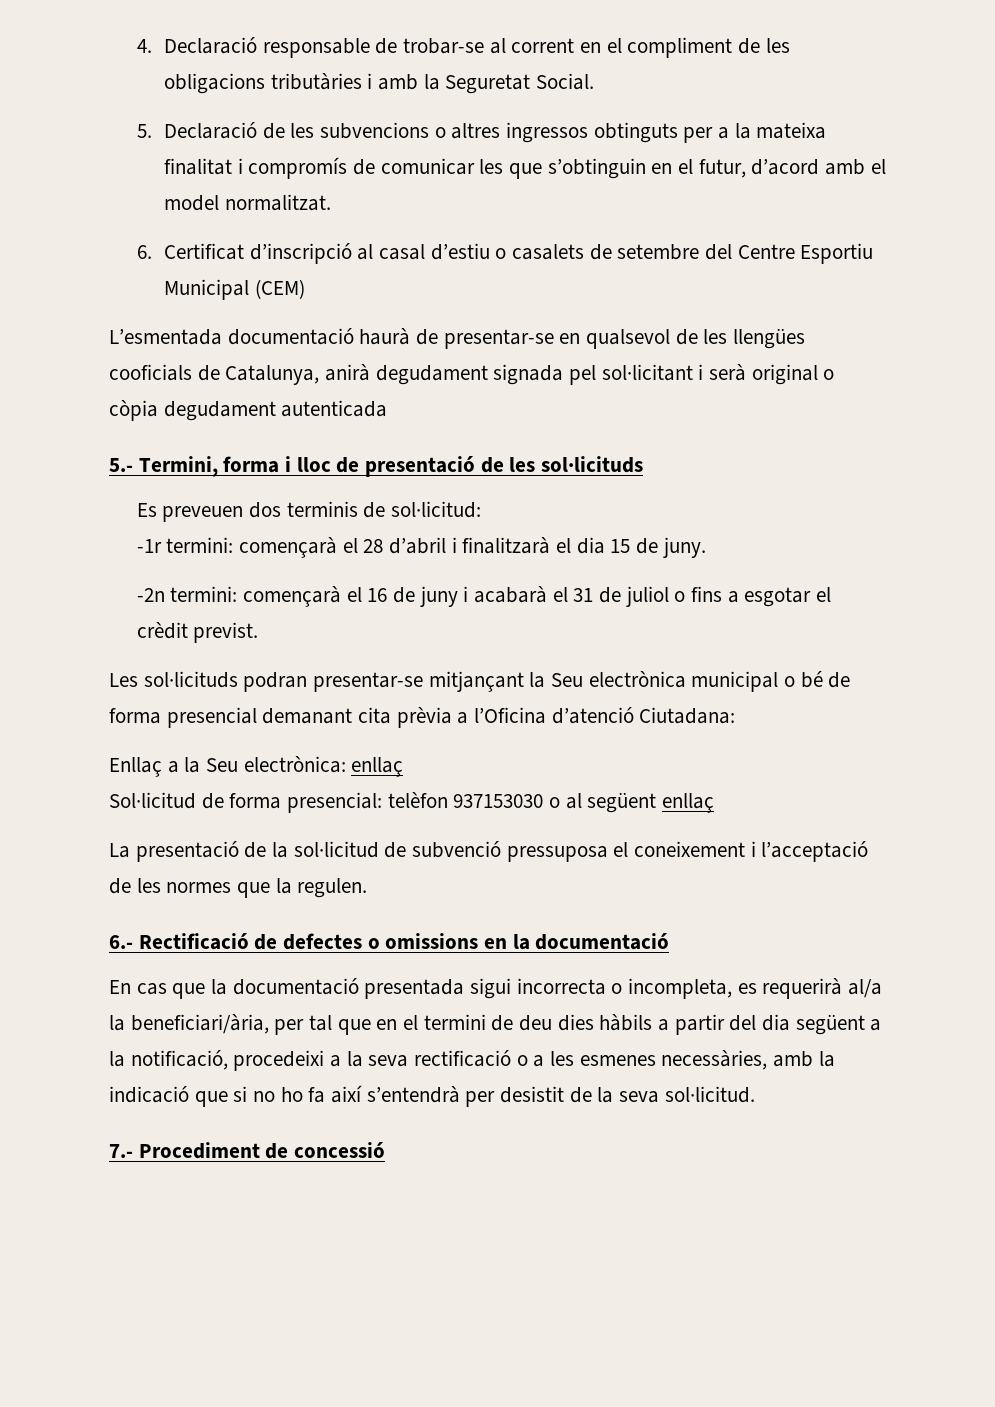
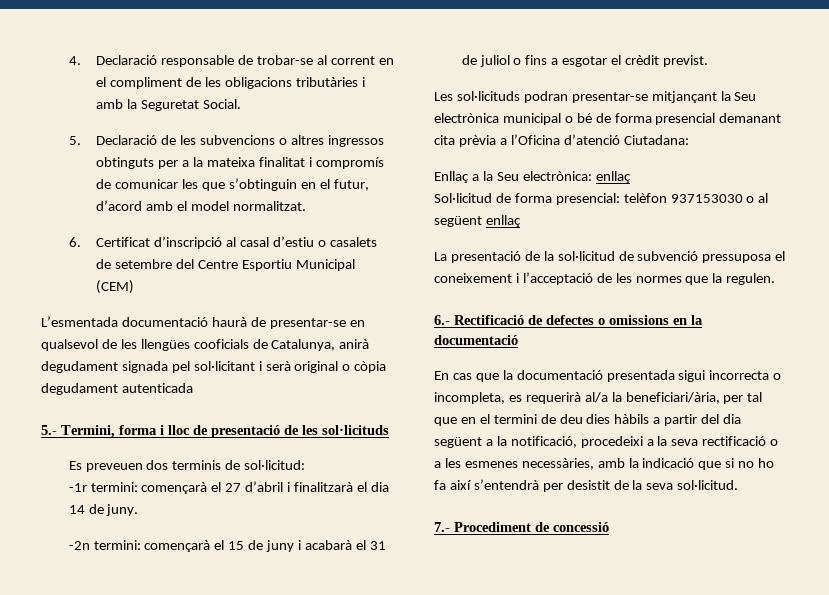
[363,539,384,553] 28 -> [225,483,242,492] 27
[610,539,631,553] 15 -> [68,505,85,514] 14
[367,588,388,602] 16 -> [228,541,245,550] 15

